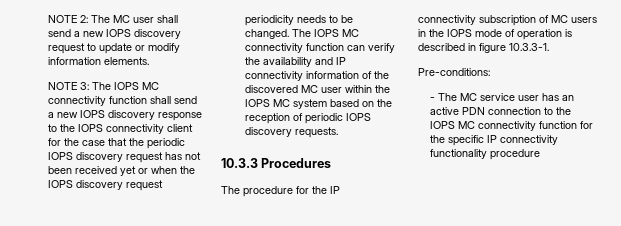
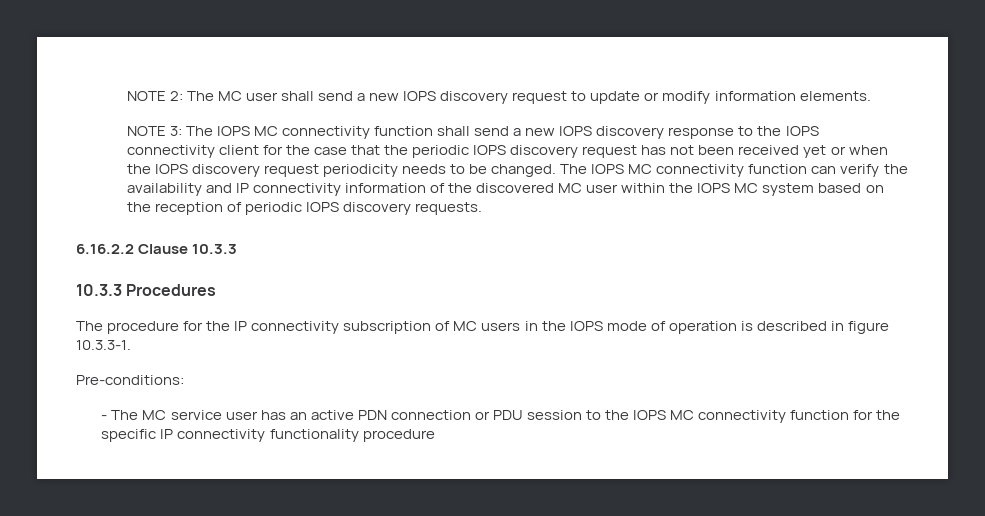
(339, 132) none -> [76,244,238,254] // 6.16.2.2 Clause 10.3.3
(542, 111) none -> [474,410,582,420] or PDU session

